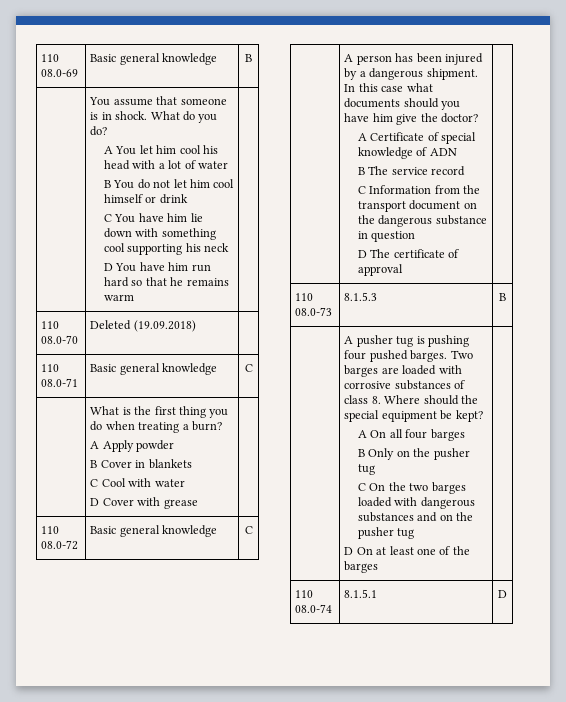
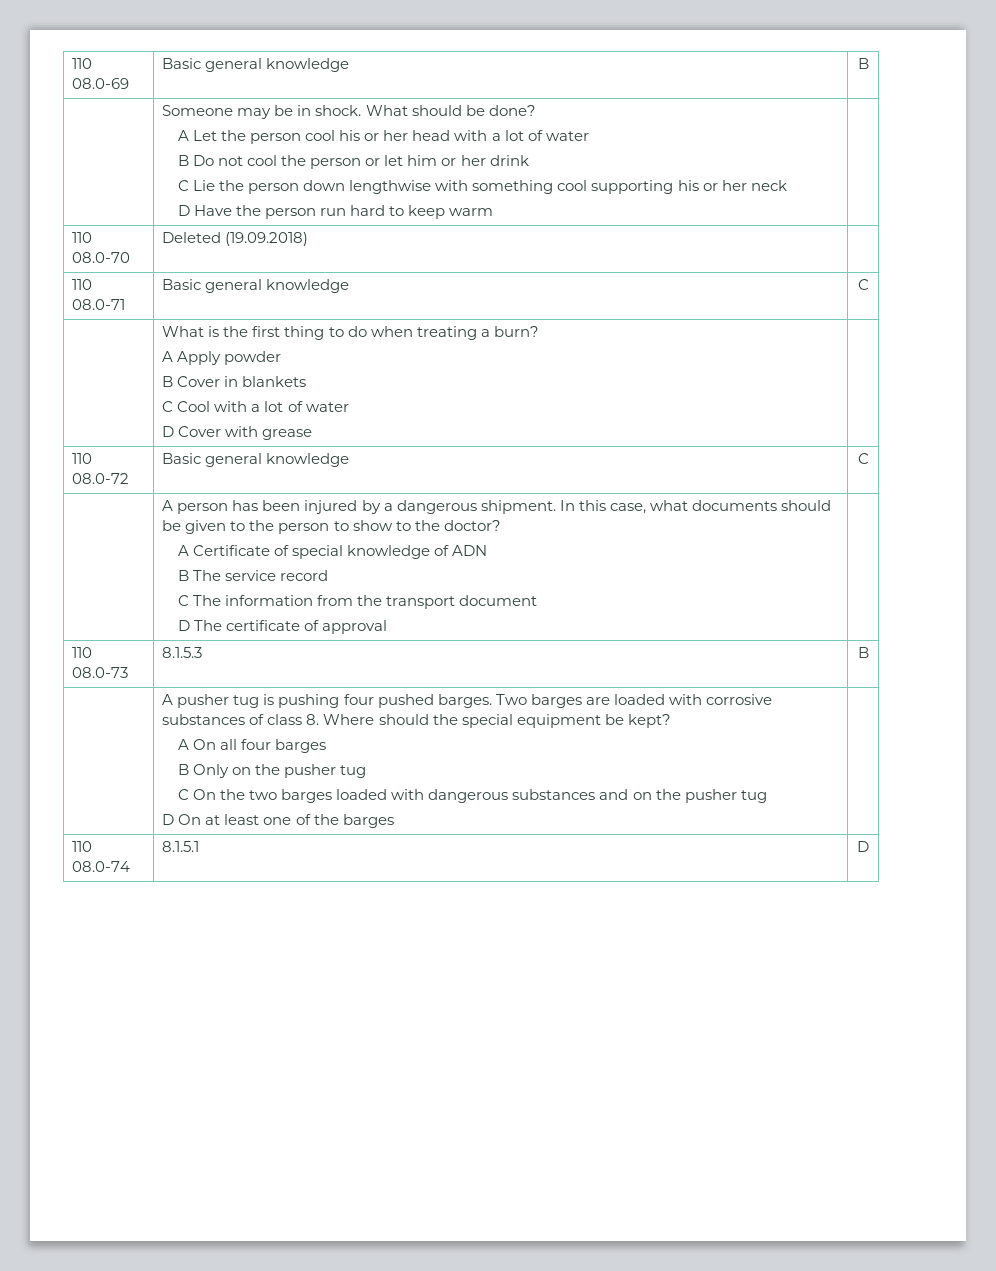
[89,96,227,106] [90,111,218,123] [90,126,108,136] [104,145,218,155] You assume that someone is in shock. What do you do? // A You let him cool his -> [162,105,536,119] [178,130,409,144] Someone may be in shock. What should be done? // A Let the person cool his or her
[113,179,235,189] [104,194,188,204] [104,213,203,223] [104,228,133,238] You do not let him cool himself or drink // C You have him lie down -> [193,155,529,169] [178,180,432,194] Do not cool the person or let him or her drink // C Lie the person down lengthwise
(201, 247) none -> [702,180,747,191] or her
[115,262,211,272] [104,277,229,287] You have him run hard so that he remains -> [194,205,446,219] Have the person run hard to keep
[209,409,229,418] you -> [328,327,344,337] to
(152, 482) none -> [251,401,303,412] a lot of
[381,86,404,92] case -> [609,503,646,514] case,
[441,101,461,110] [344,113,418,125] you have him give -> [162,520,411,534] be given to the person to show to
[369,185,432,194] Information -> [193,595,314,606] The information
[463,202,477,209] [358,215,487,227] [358,231,416,242] on the dangerous substance in question -> (538, 600) none

